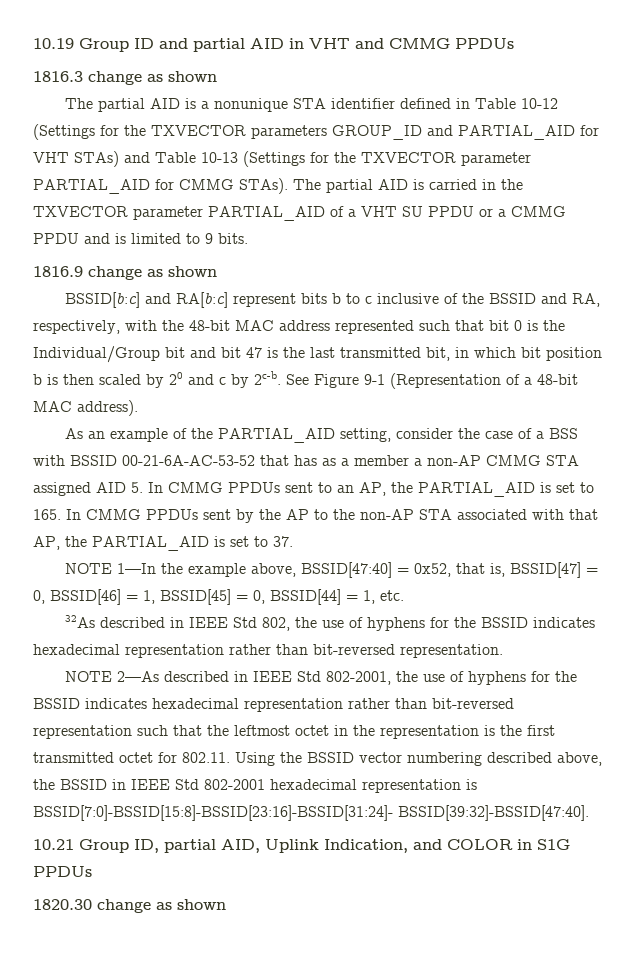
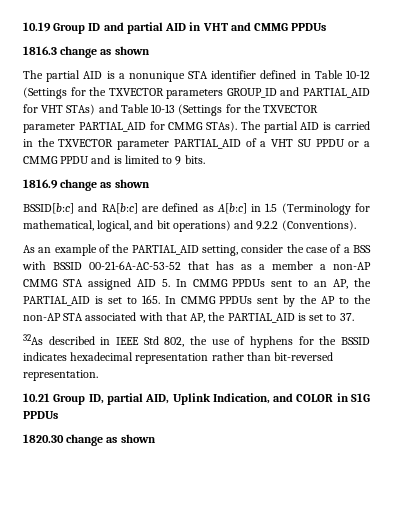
[233,293,601,307] [33,320,565,334] [33,346,602,363] [33,371,578,389] [33,400,138,416] represent bits b to c inclusive of the BSSID and RA, respectively, with the 48-bit MAC address represented such that bit 0 is the Individual/Group bit and bit 47 is the last transmitted bit, in which bit position b is then scaled by 20 and c by 2c-b. See Figure 9-1 (Representation of a 48-bit MAC address). -> [141,203,371,215] [23,220,356,232] are defined as A[b:c] in 1.5 (Terminology for mathematical, logical, and bit operations) and 9.2.2 (Conventions).
[65,562,599,578] [33,589,404,605] // NOTE 1—In the example above, BSSID[47:40] = 0x52, that is, BSSID[47] = 0, BSSID[46] = 1, BSSID[45] = 0, BSSID[44] = 1, etc. -> (354, 317) none
[65,671,578,685] [33,698,514,712] [33,725,555,739] [33,752,602,766] [33,779,477,793] [33,805,589,821] // NOTE 2—As described in IEEE Std 802-2001, the use of hyphens for the BSSID indicates hexadecimal representation rather than bit-reversed representation such that the leftmost octet in the representation is the first transmitted octet for 802.11. Using the BSSID vector numbering described above, the BSSID in IEEE Std 802-2001 hexadecimal representation is BSSID[7:0]-BSSID[15:8]-BSSID[23:16]-BSSID[31:24]- BSSID[39:32]-BSSID[47:40]. -> (98, 375) none

